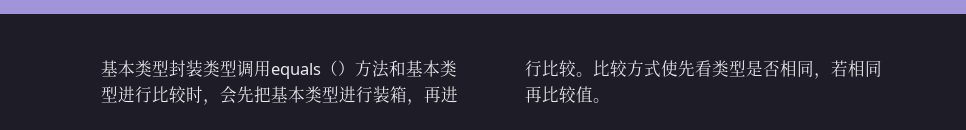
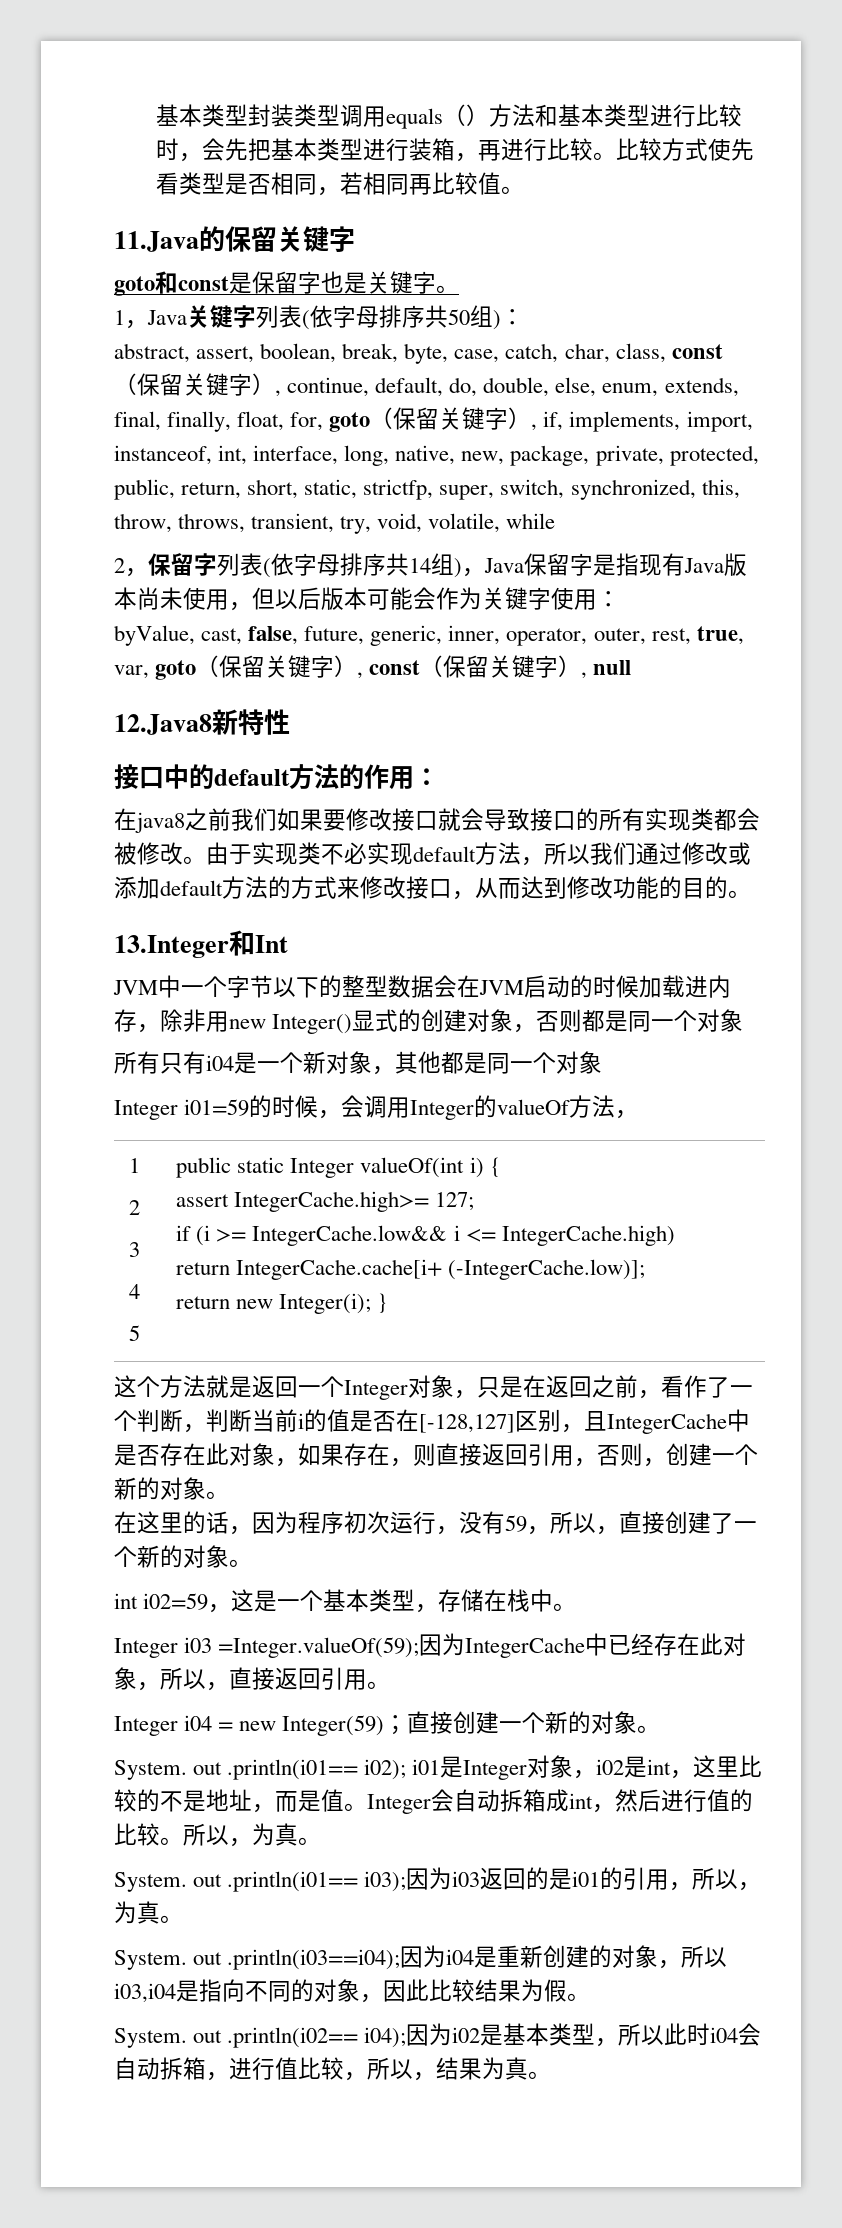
(610, 100) none -> [114,226,355,252] [114,271,459,296] [114,305,524,330] [114,343,723,364] [114,373,739,397] [114,407,753,432] [114,445,759,466] [114,479,740,500] [114,513,556,534] [114,553,747,578] [114,587,620,611] [114,625,744,646] [114,655,632,680] [114,709,290,736] [114,764,439,790] [114,808,760,833] [114,842,751,866] [114,876,751,900] [114,930,288,958] [113,975,731,998] [114,1009,744,1034] [114,1051,602,1075] [114,1095,639,1120] [129,1158,141,1173] [129,1200,141,1215] [129,1242,141,1257] [129,1284,141,1299] [129,1325,141,1341] [176,1157,501,1178] [176,1191,475,1212] [176,1225,675,1246] [176,1259,646,1280] [176,1293,389,1314] [114,1375,753,1400] [114,1409,750,1434] [114,1443,758,1467] [114,1477,229,1500] [114,1511,757,1535] [114,1545,252,1568] [114,1589,577,1613] [114,1633,747,1658] [114,1667,390,1691] [114,1711,661,1736] [114,1755,763,1780] [114,1789,753,1814] [114,1823,321,1847] [114,1867,762,1892] [114,1901,183,1924] [114,1945,728,1970] [114,1979,590,2003] [114,2023,762,2048] [114,2057,551,2081] // 11.Java的保留关键字 // goto和const是保留字也是关键字。 // 1，Java关键字列表(依字母排序共50组)： // abstract, assert, boolean, break, byte, case, catch, char, class, const（保留关键字）, continue, default, do, double, else, enum, extends, final, finally, float, for, goto（保留关键字）, if, implements, import, instanceof, int, interface, long, native, new, package, private, protected, public, return, short, static, strictfp, super, switch, synchronized, this, throw, throws, transient, try, void, volatile, while // 2，保留字列表(依字母排序共14组)，Java保留字是指现有Java版本尚未使用，但以后版本可能会作为关键字使用： // byValue, cast, false, future, generic, inner, operator, outer, rest, true, var, goto（保留关键字）, const（保留关键字）, null // 12.Java8新特性 // 接口中的default方法的作用： // 在java8之前我们如果要修改接口就会导致接口的所有实现类都会被修改。由于实现类不必实现default方法，所以我们通过修改或添加default方法的方式来修改接口，从而达到修改功能的目的。 // 13.Integer和Int // JVM中一个字节以下的整型数据会在JVM启动的时候加载进内存，除非用new Integer()显式的创建对象，否则都是同一个对象 // 所有只有i04是一个新对象，其他都是同一个对象 // Integer i01=59的时候，会调用Integer的valueOf方法， // 1 // 2 // 3 // 4 // 5 | public static Integer valueOf(int i) { // assert IntegerCache.high>= 127; // if (i >= IntegerCache.low&& i <= IntegerCache.high) // return IntegerCache.cache[i+ (-IntegerCache.low)]; // return new Integer(i); } // 这个方法就是返回一个Integer对象，只是在返回之前，看作了一个判断，判断当前i的值是否在[-128,127]区别，且IntegerCache中是否存在此对象，如果存在，则直接返回引用，否则，创建一个新的对象。 // 在这里的话，因为程序初次运行，没有59，所以，直接创建了一个新的对象。 // int i02=59，这是一个基本类型，存储在栈中。 // Integer i03 =Integer.valueOf(59);因为IntegerCache中已经存在此对象，所以，直接返回引用。 // Integer i04 = new Integer(59)；直接创建一个新的对象。 // System. out .println(i01== i02); i01是Integer对象，i02是int，这里比较的不是地址，而是值。Integer会自动拆箱成int，然后进行值的比较。所以，为真。 // System. out .println(i01== i03);因为i03返回的是i01的引用，所以，为真。 // System. out .println(i03==i04);因为i04是重新创建的对象，所以i03,i04是指向不同的对象，因此比较结果为假。 // System. out .println(i02== i04);因为i02是基本类型，所以此时i04会自动拆箱，进行值比较，所以，结果为真。

